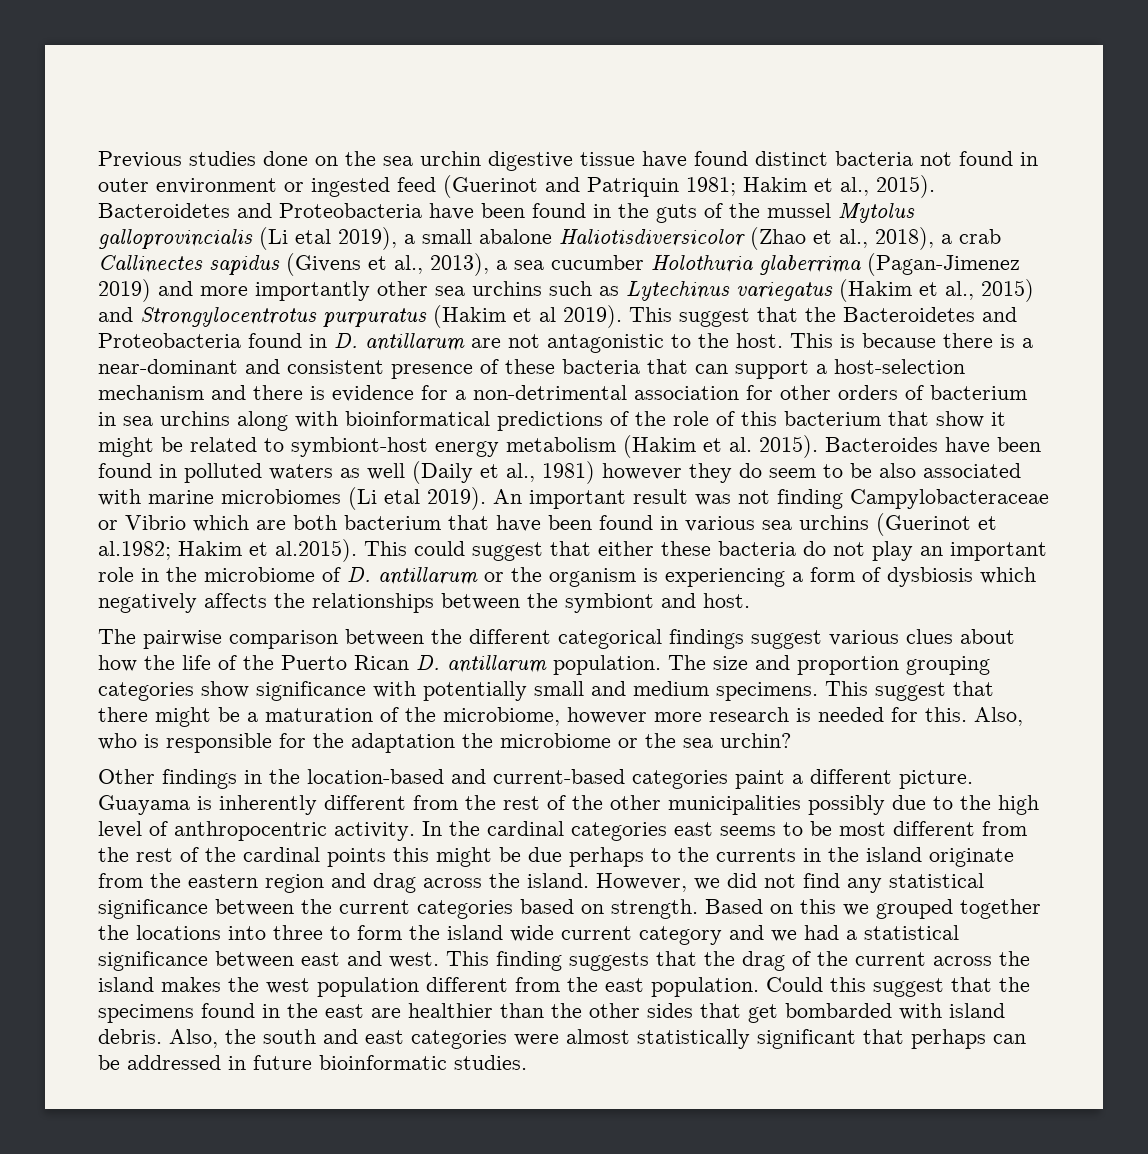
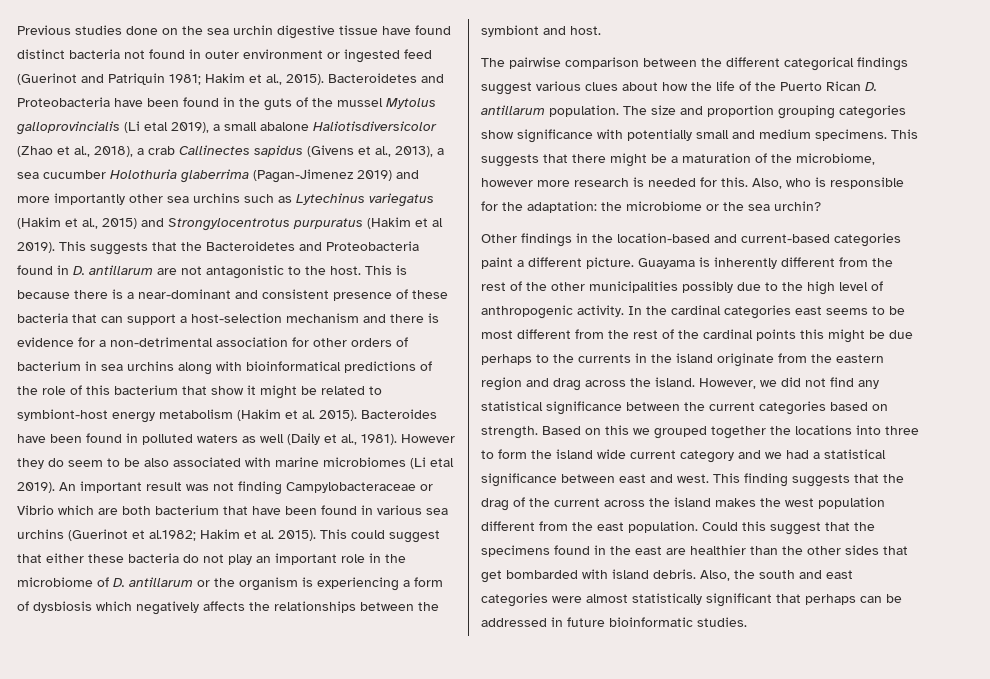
[679,308,750,327] suggest -> [90,242,148,255] suggests
[542,461,682,484] 1981) however -> [361,434,455,445] 1981). However
[275,539,357,562] al.2015). -> [261,530,316,541] al. 2015).
[875,682,946,701] suggest -> [481,154,539,167] suggests
[351,733,455,753] adaptation -> [527,201,597,213] adaptation:
[174,821,327,841] anthropocentric -> [481,305,573,319] anthropogenic

